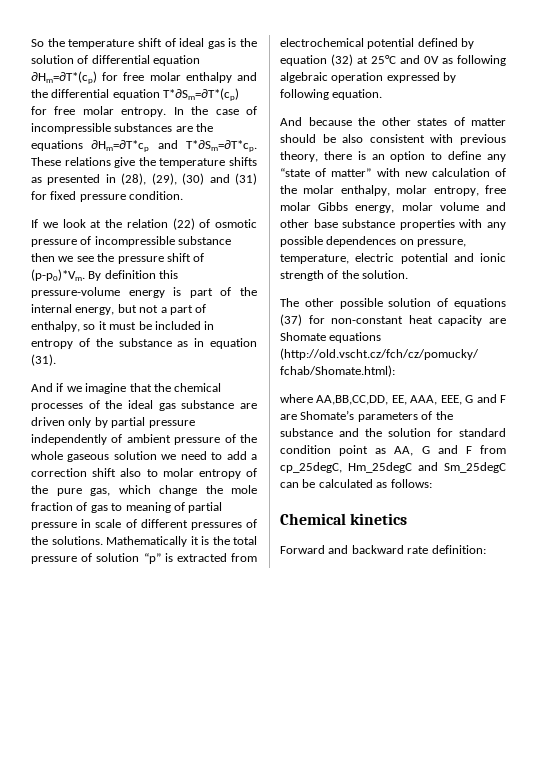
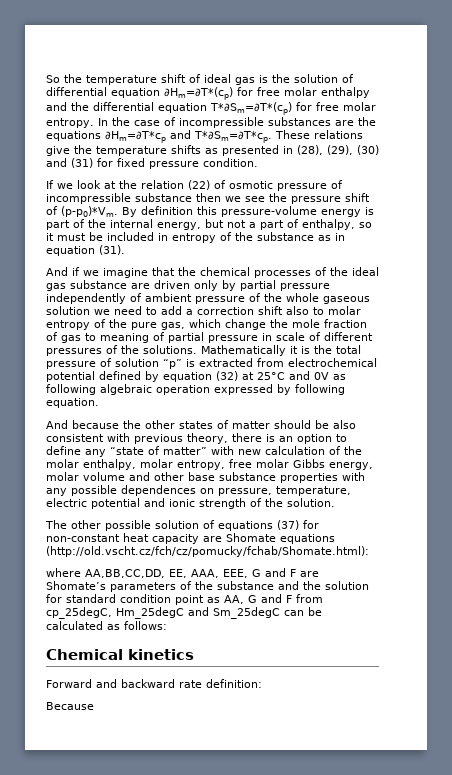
(486, 549) none -> [46,702,94,710] // Because

